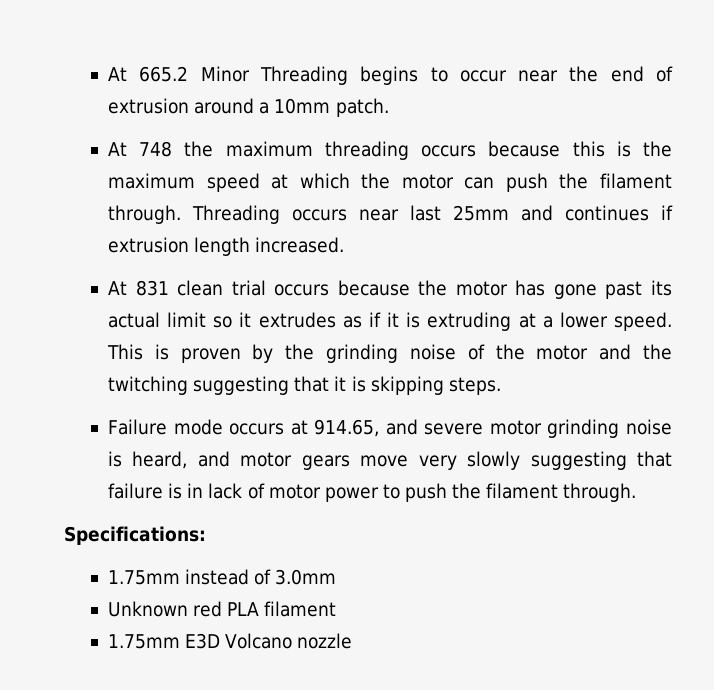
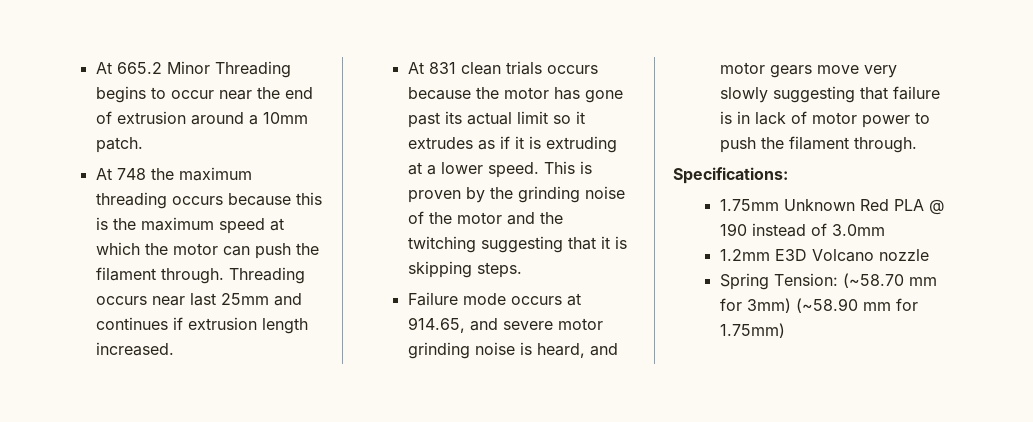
[231,280,266,296] trial -> [505,61,542,75] trials
[185,569,337,585] [107,601,337,617] [107,633,353,649] instead of 3.0mm // Unknown red PLA filament // 1.75mm E3D Volcano nozzle -> [783,199,944,215] [719,223,885,237] [719,249,929,262] [719,273,937,290] [719,298,918,313] [719,323,785,338] Unknown Red PLA @ 190 instead of 3.0mm // 1.2mm E3D Volcano nozzle // Spring Tension: (~58.70 mm for 3mm) (~58.90 mm for 1.75mm)

